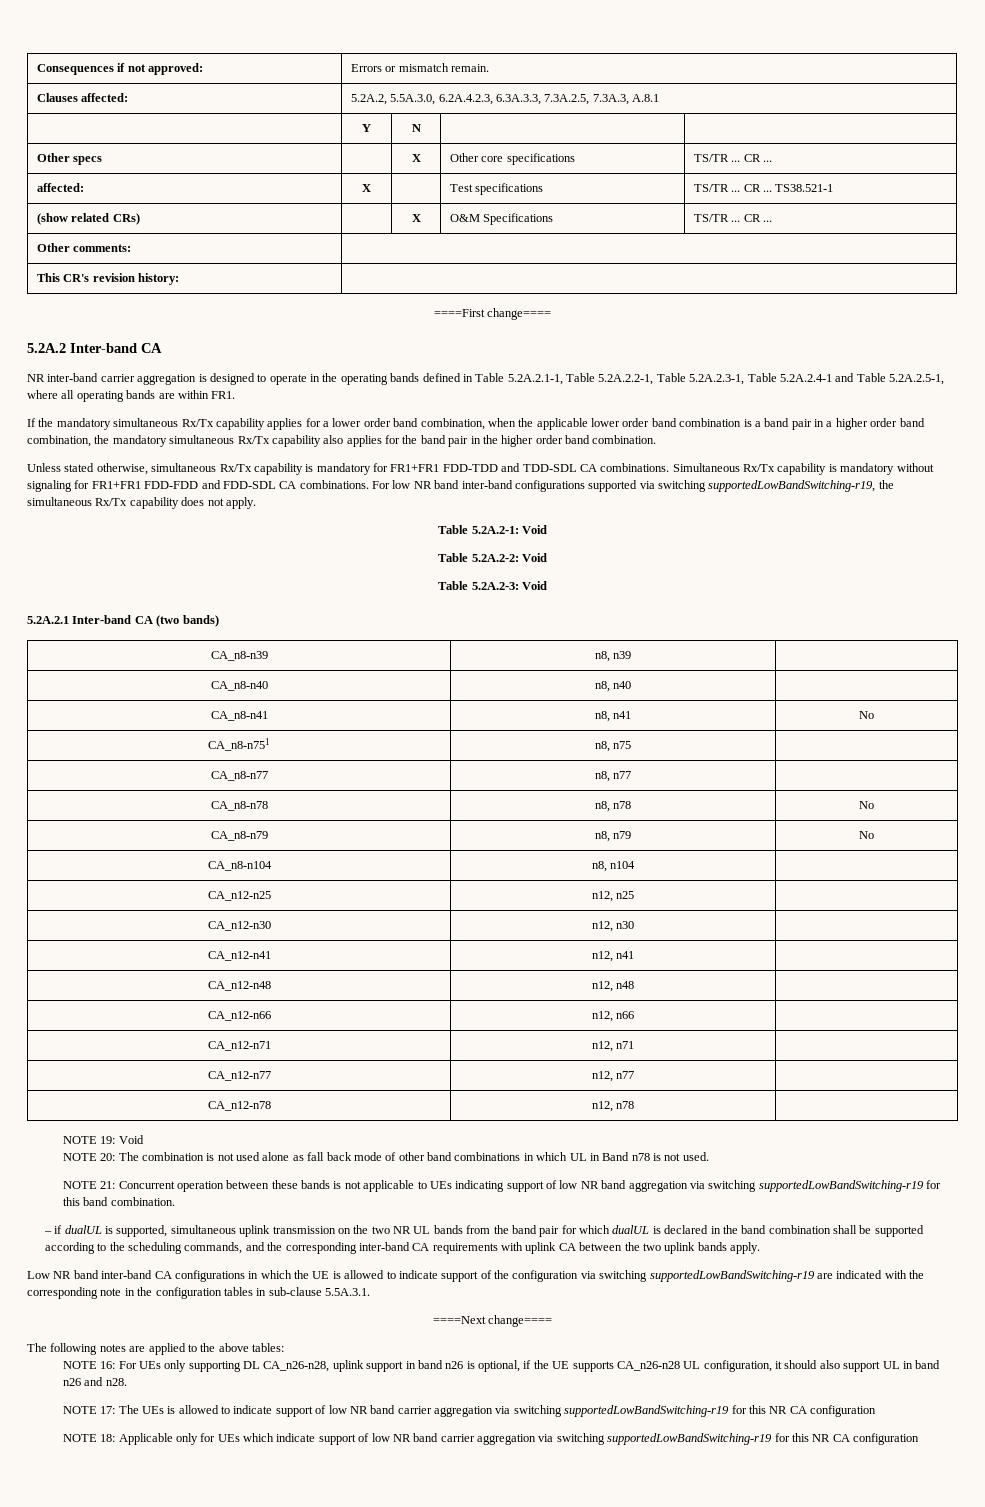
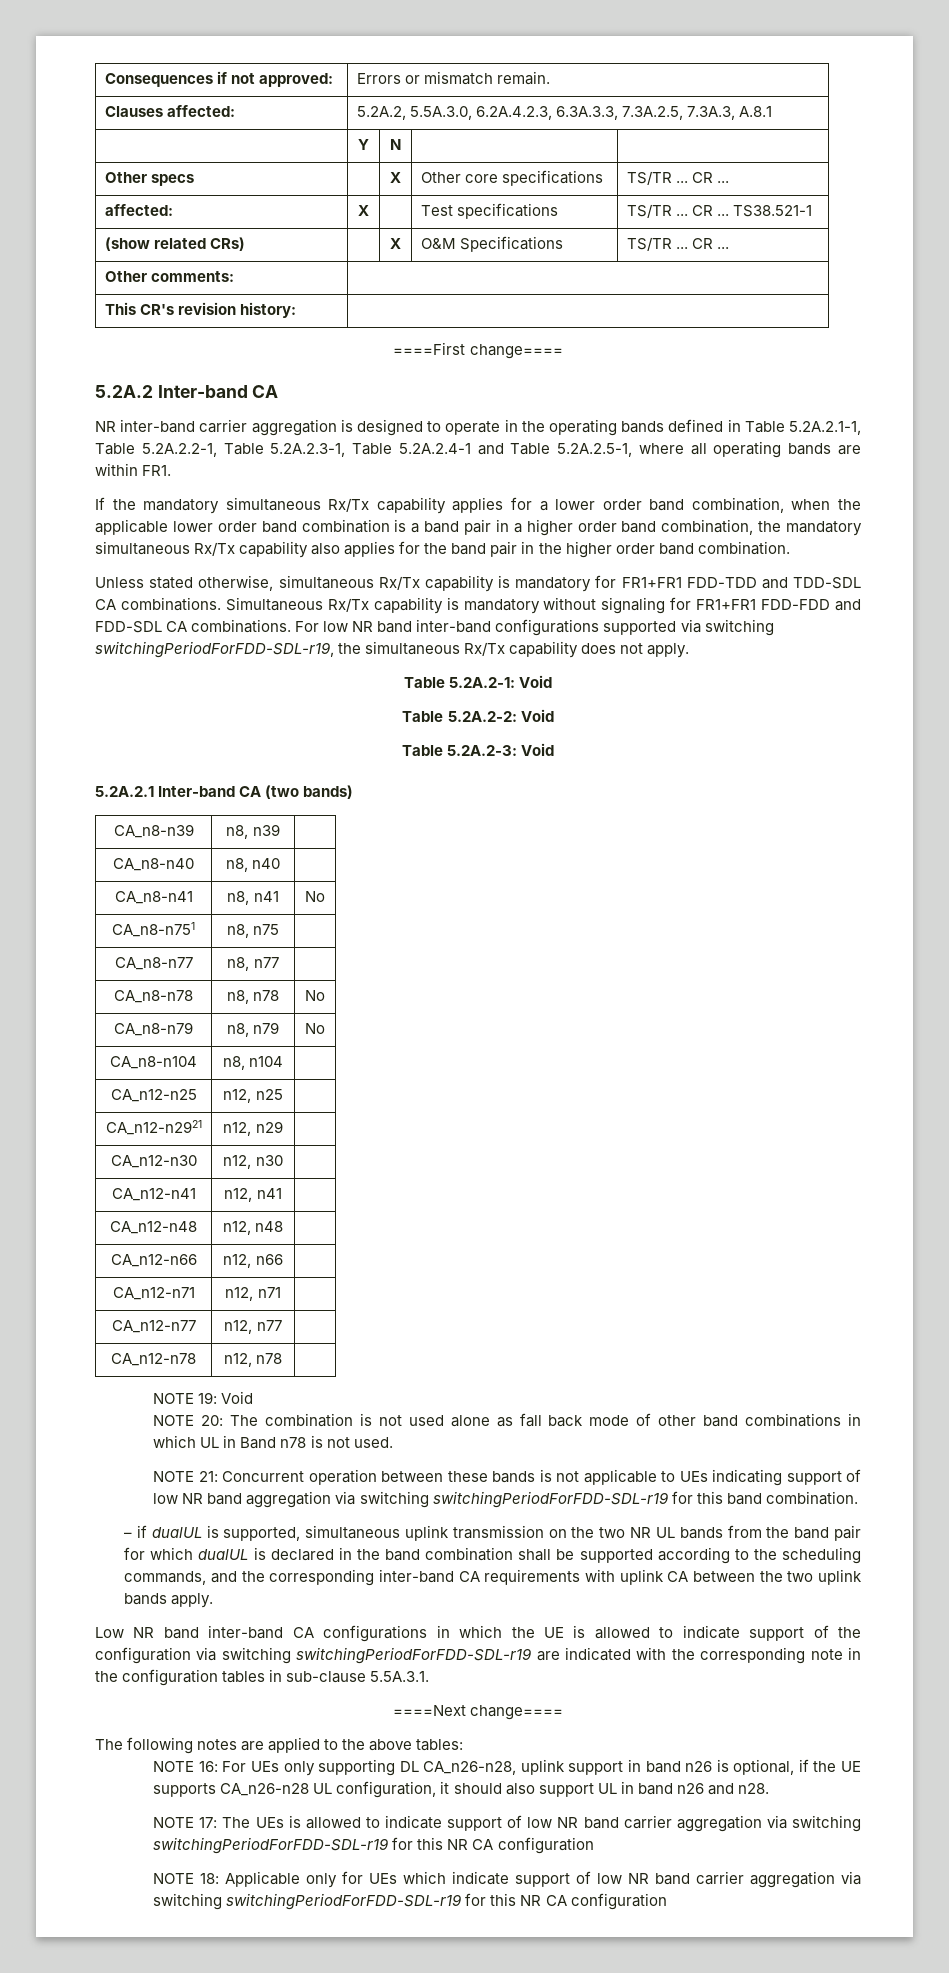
[708,480,876,492] supportedLowBandSwitching-r19, -> [95,641,334,658] switchingPeriodForFDD-SDL-r19,
(635, 895) none -> [105,1120,202,1135] [223,1121,283,1136] // CA_n12-n2921 | n12, n29 |
[758,1180,924,1192] supportedLowBandSwitching-r19 -> [432,1491,669,1508] switchingPeriodForFDD-SDL-r19
[649,1270,815,1282] supportedLowBandSwitching-r19 -> [296,1647,533,1664] switchingPeriodForFDD-SDL-r19
[564,1405,730,1417] supportedLowBandSwitching-r19 -> [153,1837,390,1854] switchingPeriodForFDD-SDL-r19
[607,1433,773,1445] supportedLowBandSwitching-r19 -> [226,1893,463,1910] switchingPeriodForFDD-SDL-r19

